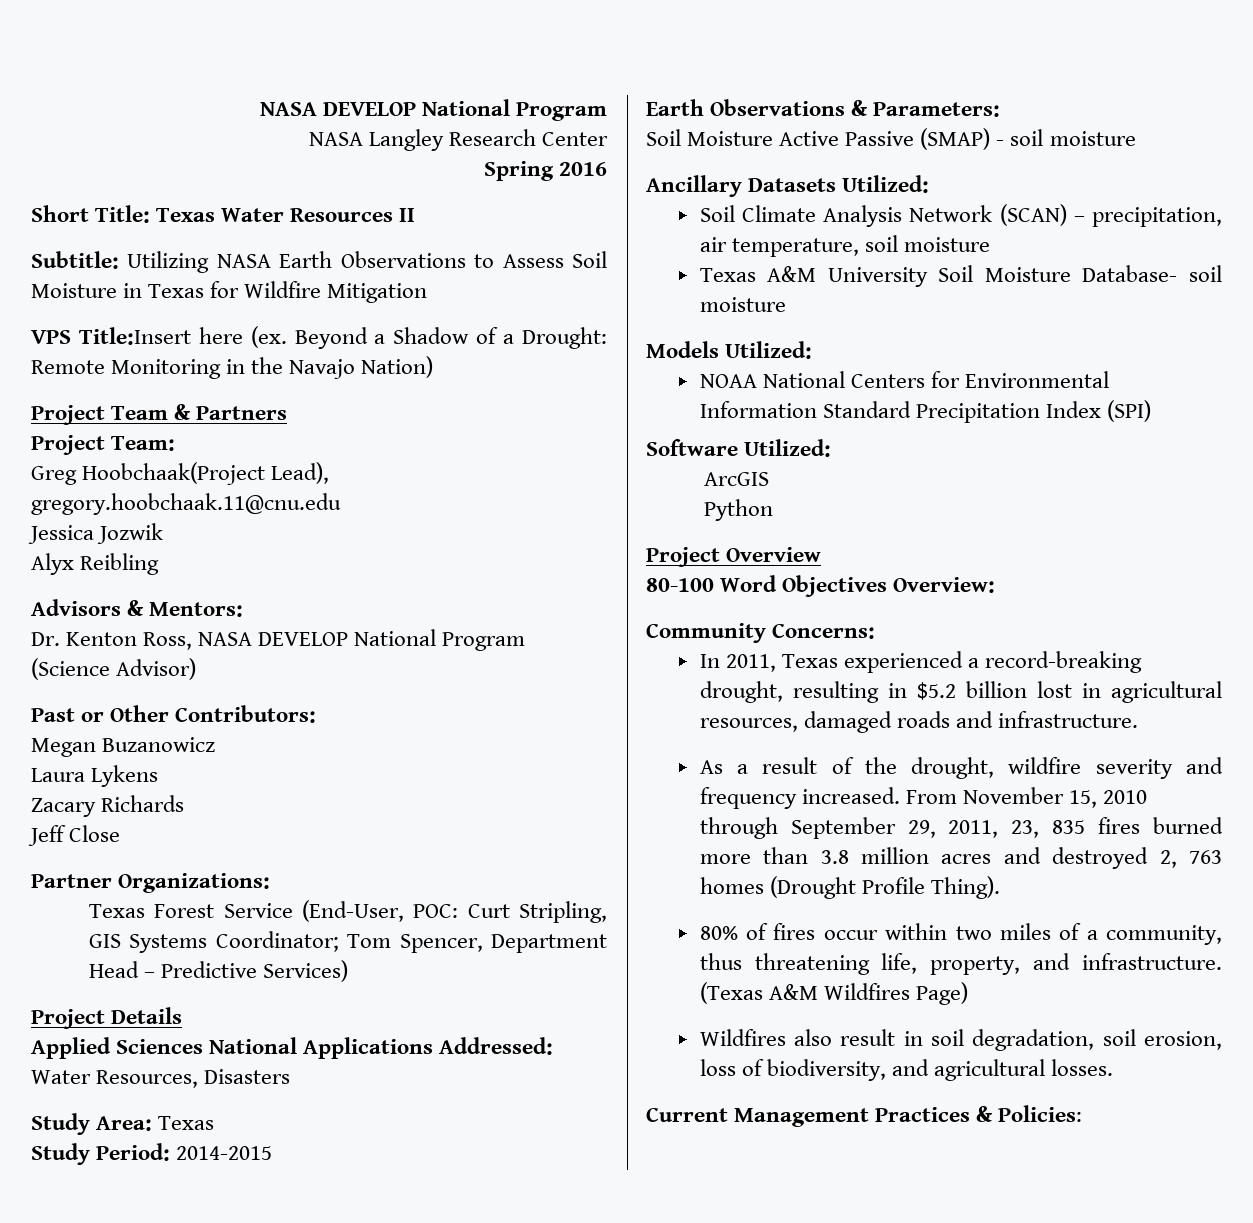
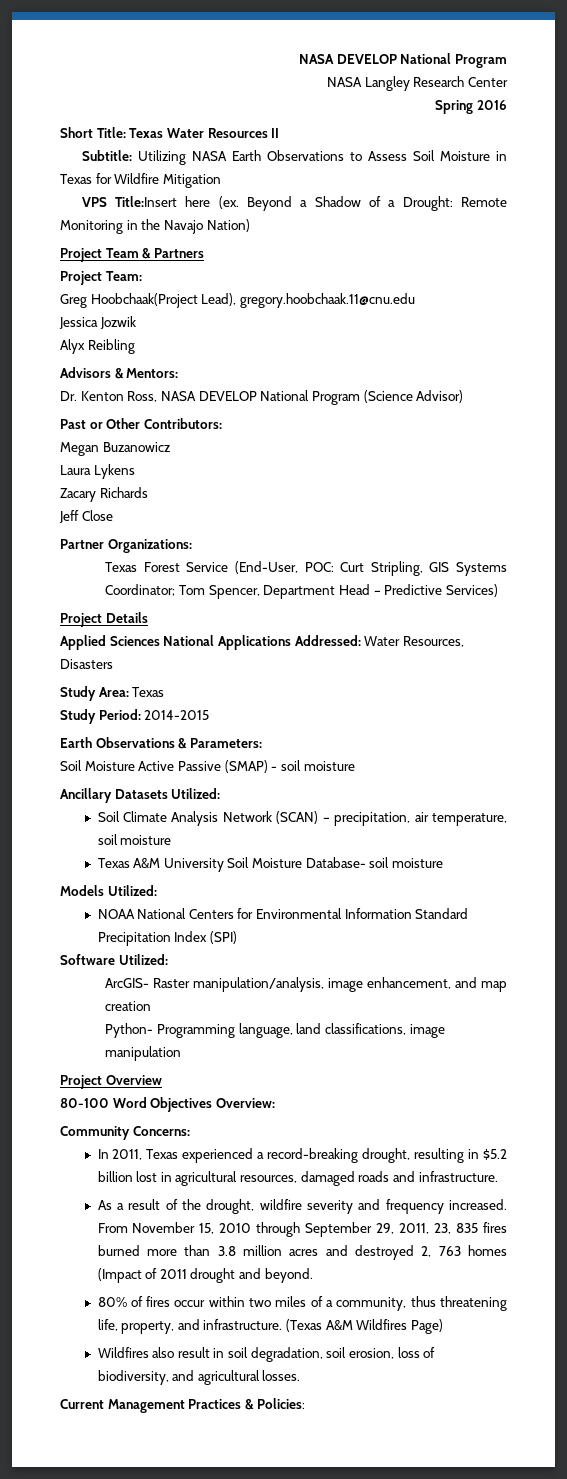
[703,472,769,486] [703,499,773,521] ArcGIS // Python -> [105,977,508,992] [105,1001,152,1011] [105,1023,445,1038] [105,1046,182,1061] ArcGIS- Raster manipulation/analysis, image enhancement, and map creation // Python- Programming language, land classifications, image manipulation
[769,876,1000,899] (Drought Profile Thing). -> [97,1268,313,1283] (Impact of 2011 drought and beyond.

